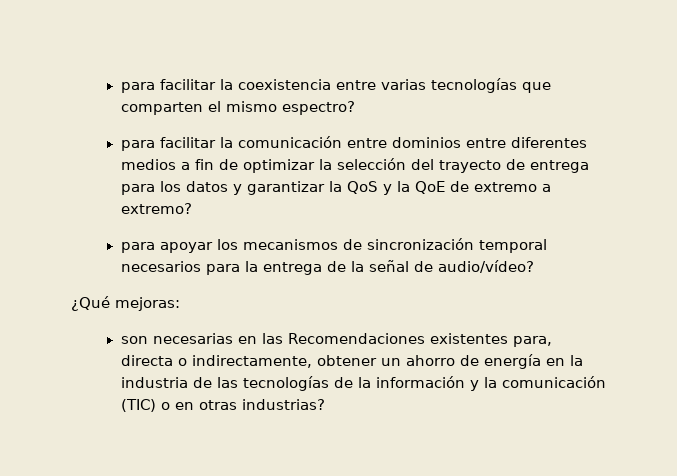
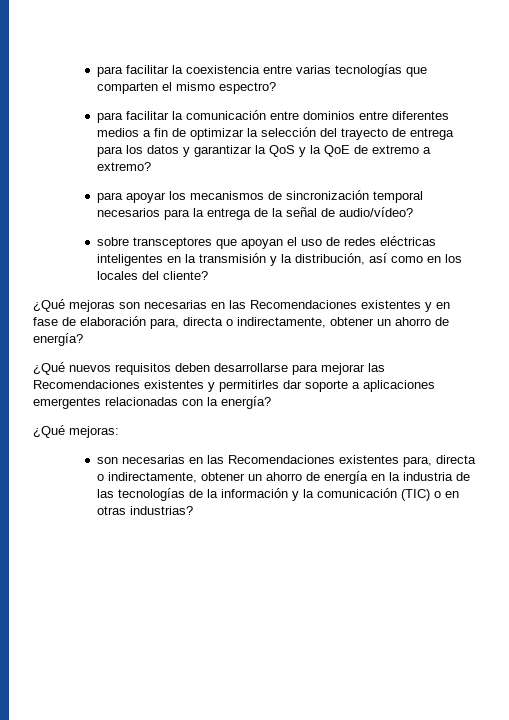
(534, 266) none -> [96,236,436,249] [96,253,462,266] [96,271,208,280] [33,299,450,312] [33,316,449,329] [33,333,83,346] [33,362,385,375] [33,380,435,392] [33,396,271,409] // sobre transceptores que apoyan el uso de redes eléctricas inteligentes en la transmisión y la distribución, así como en los locales del cliente? // ¿Qué mejoras son necesarias en las Recomendaciones existentes y en fase de elaboración para, directa o indirectamente, obtener un ahorro de energía? // ¿Qué nuevos requisitos deben desarrollarse para mejorar las Recomendaciones existentes y permitirles dar soporte a aplicaciones emergentes relacionadas con la energía?

